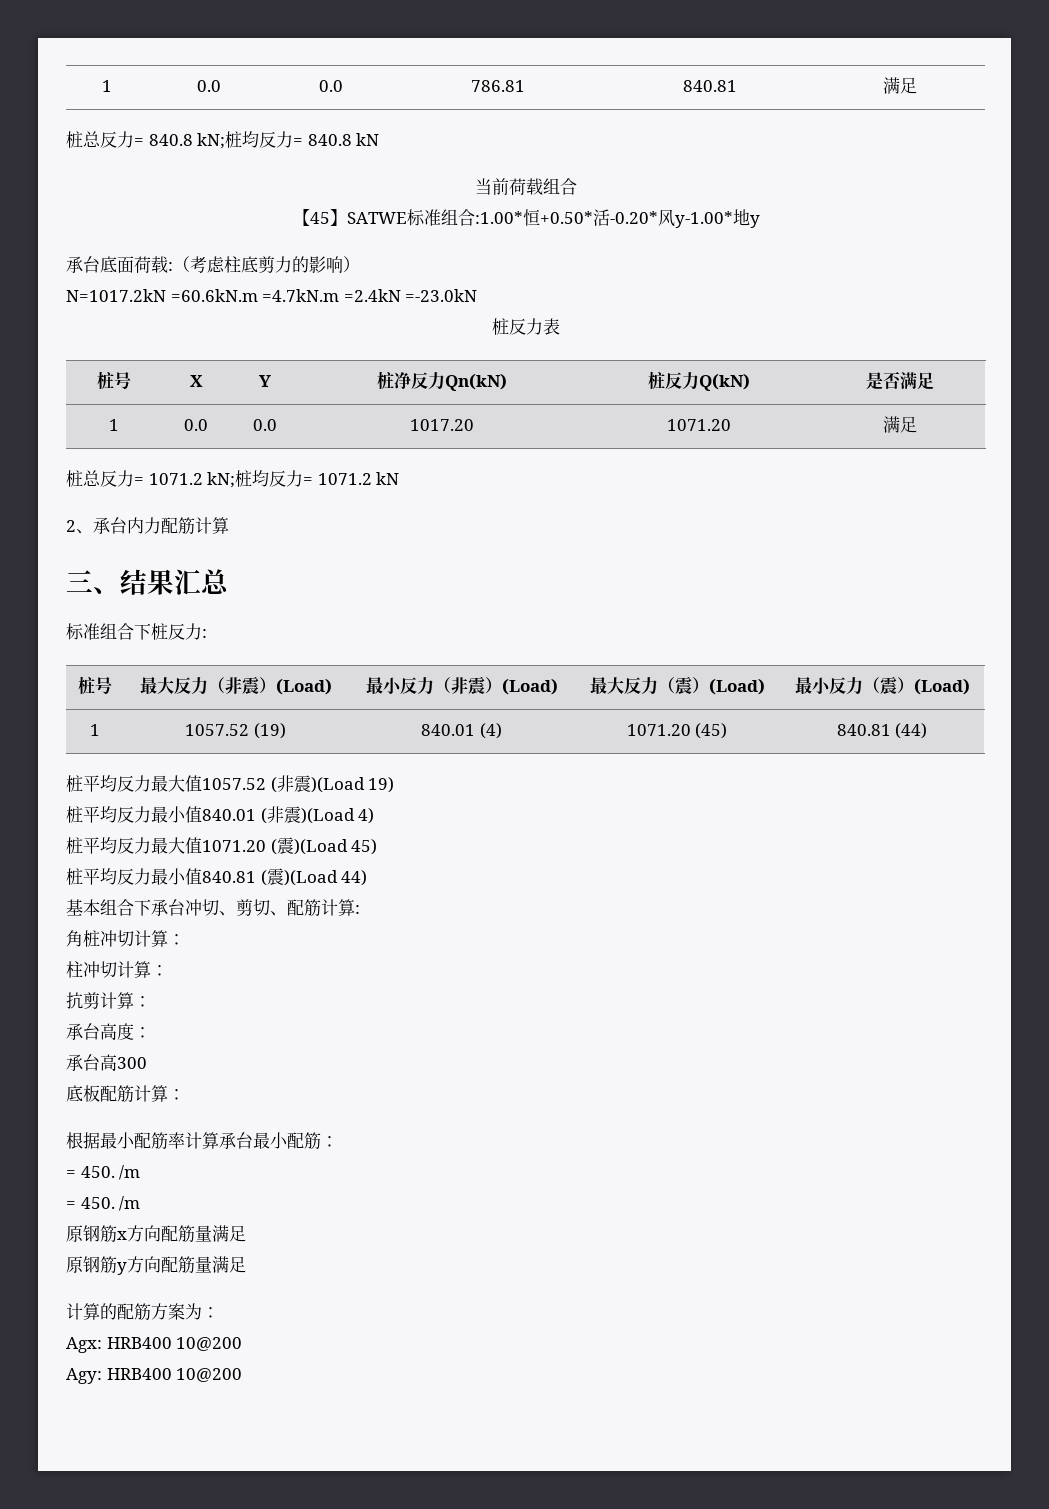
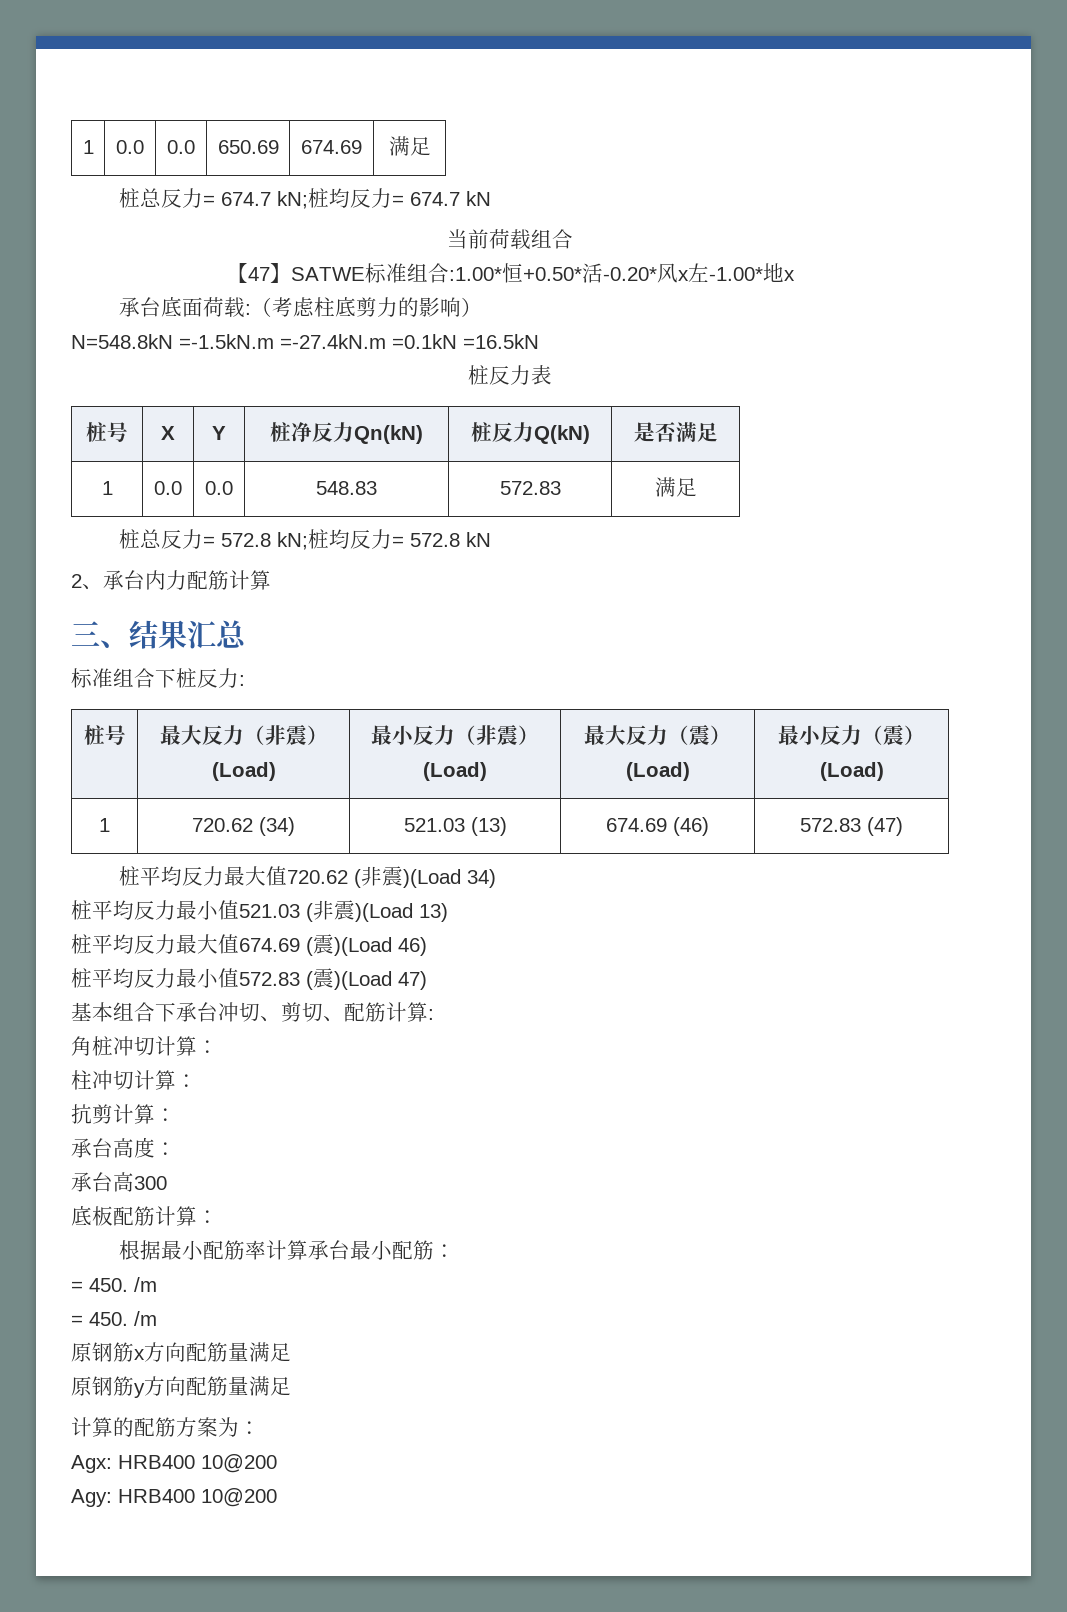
[102,80,112,92] [196,80,221,92] [319,80,343,92] [471,80,525,92] [682,80,737,92] [883,77,917,94] [66,131,352,149] 1 | 0.0 | 0.0 | 786.81 | 840.81 | 满足 // 桩总反力= 840.8 kN;桩均反力= 840.8 -> [82,140,94,154] [116,140,144,154] [167,140,195,154] [217,140,279,154] [301,140,362,154] [388,136,431,156] [118,188,460,209] 1 | 0.0 | 0.0 | 650.69 | 674.69 | 满足 // 桩总反力= 674.7 kN;桩均反力= 674.7
[309,212,330,224] 45 -> [247,267,270,281] 47
[674,209,760,228] y-1.00*地y -> [677,263,795,282] x左-1.00*地x
[66,289,478,302] N=1017.2kN =60.6kN.m =4.7kN.m =2.4kN =-23.0kN -> [71,334,539,349] N=548.8kN =-1.5kN.m =-27.4kN.m =0.1kN =16.5kN
[410,419,474,431] [667,419,731,431] [882,416,917,433] [66,470,372,488] 1017.20 | 1071.20 | 满足 // 桩总反力= 1071.2 kN;桩均反力= 1071.2 -> [316,481,377,495] [499,481,561,495] [654,477,697,497] [118,529,460,550] 548.83 | 572.83 | 满足 // 桩总反力= 572.8 kN;桩均反力= 572.8
[185,723,286,739] [421,723,502,739] [626,723,728,739] [836,723,928,739] [66,775,395,793] [66,806,375,824] [66,837,378,855] [66,868,368,886] 1057.52 (19) | 840.01 (4) | 1071.20 (45) | 840.81 (44) // 桩平均反力最大值1057.52 (非震)(Load 19) // 桩平均反力最小值840.01 (非震)(Load 4) // 桩平均反力最大值1071.20 (震)(Load 45) // 桩平均反力最小值840.81 (震)(Load 44) -> [192,817,295,836] [403,817,507,836] [606,817,709,836] [800,817,903,836] [118,866,496,888] [71,900,448,922] [71,934,427,956] [71,968,427,990] 720.62 (34) | 521.03 (13) | 674.69 (46) | 572.83 (47) // 桩平均反力最大值720.62 (非震)(Load 34) // 桩平均反力最小值521.03 (非震)(Load 13) // 桩平均反力最大值674.69 (震)(Load 46) // 桩平均反力最小值572.83 (震)(Load 47)

